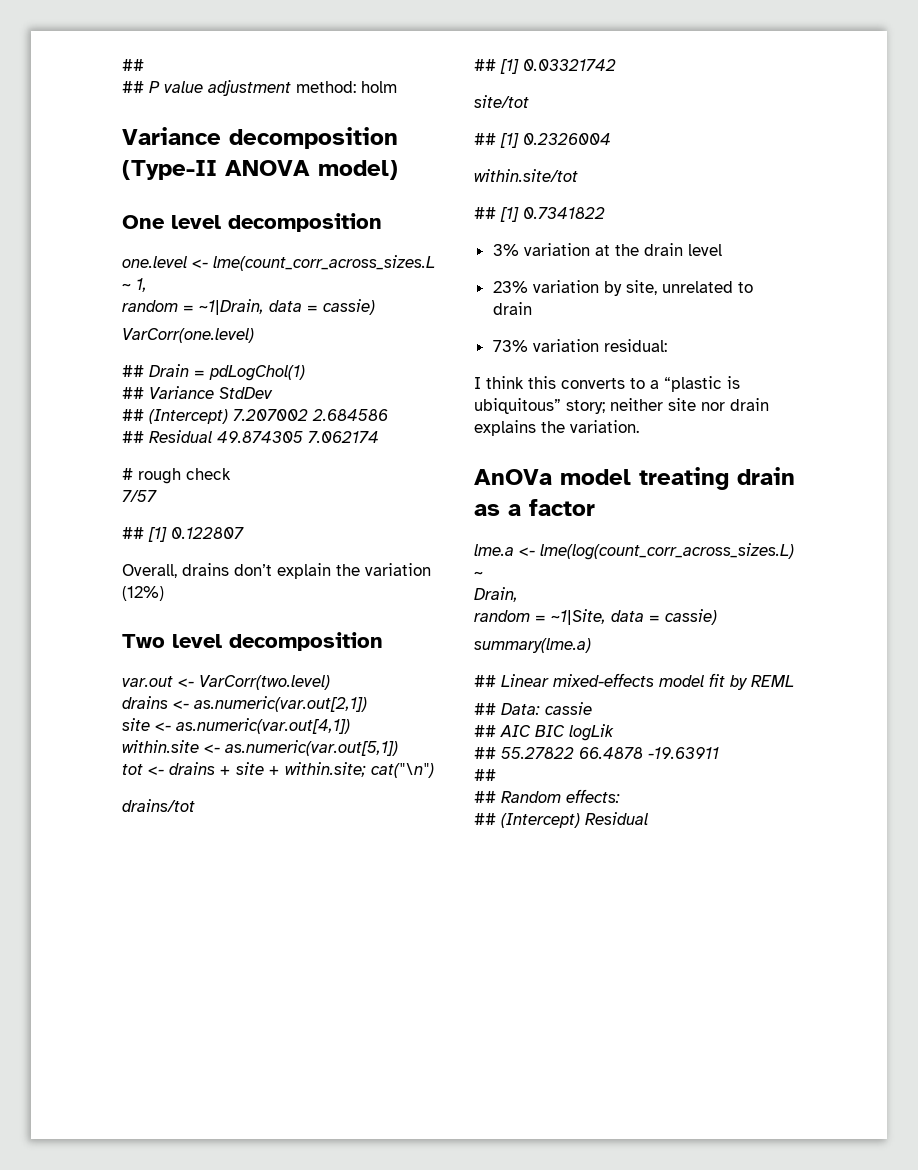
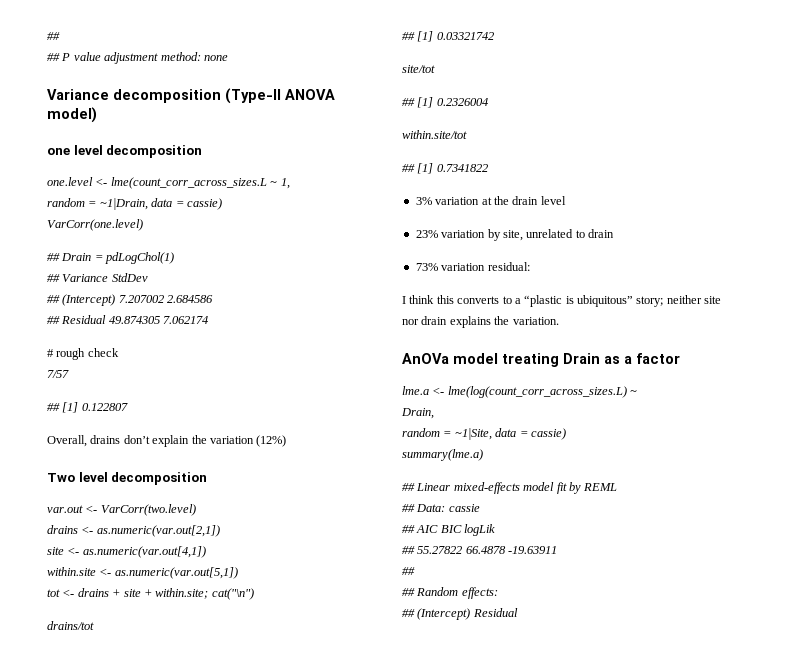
[296,81,397,93] method: holm -> [160,52,228,61] method: none
[122,215,165,229] One -> [47,148,70,155] one
[737,467,795,485] drain -> [563,353,600,364] Drain

